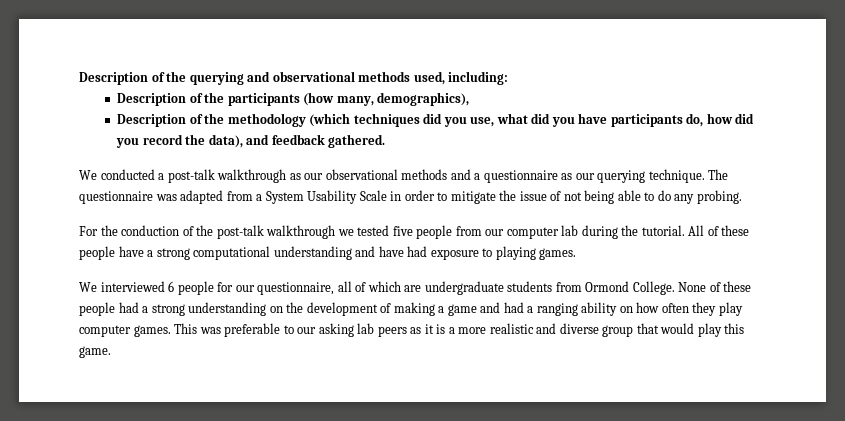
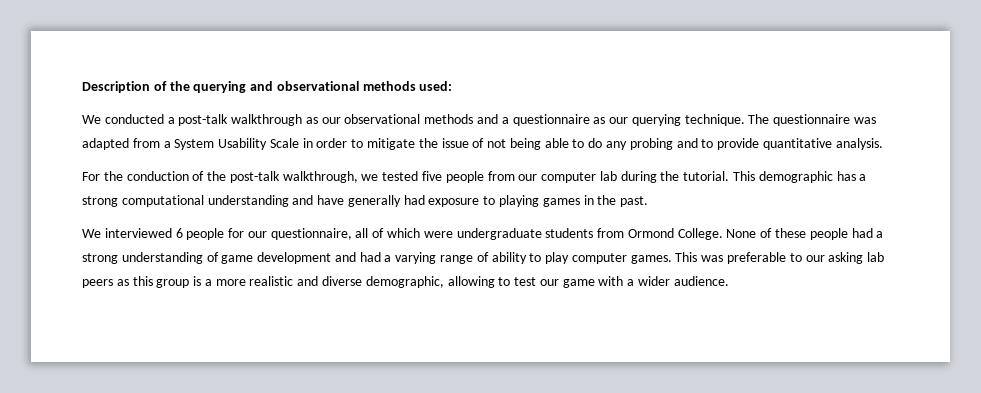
[413,71,509,85] [117,92,470,106] [117,113,755,127] [116,134,386,148] used, including: // Description of the participants (how many, demographics), // Description of the methodology (which techniques did you use, what did you have participants do, how did you record the data), and feedback gathered. -> [419,81,453,91] used:
[696,190,742,204] probing. -> [629,138,883,150] probing and to provide quantitative analysis.
[266,225,336,239] walkthrough -> [282,171,358,183] walkthrough,
[688,225,750,236] [79,246,144,260] All of these people have -> [733,171,856,183] This demographic has
(404, 251) none -> [347,195,401,207] generally
[539,248,577,260] games. -> [542,195,649,207] games in the past.
[404,285,422,292] are -> [423,231,453,238] were
[269,302,717,316] on the development of making a game and had a ranging ability on how often they -> [206,252,542,264] of game development and had a varying range of ability to
[424,324,434,334] it -> [132,276,190,288] this group
[602,323,745,337] [79,346,111,358] group that would play this game. -> [365,276,729,288] demographic, allowing to test our game with a wider audience.

